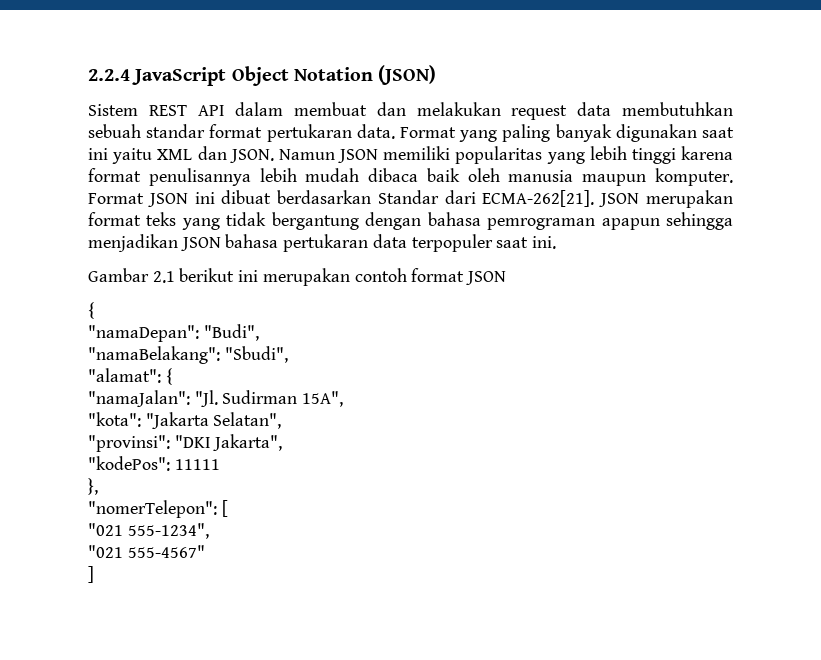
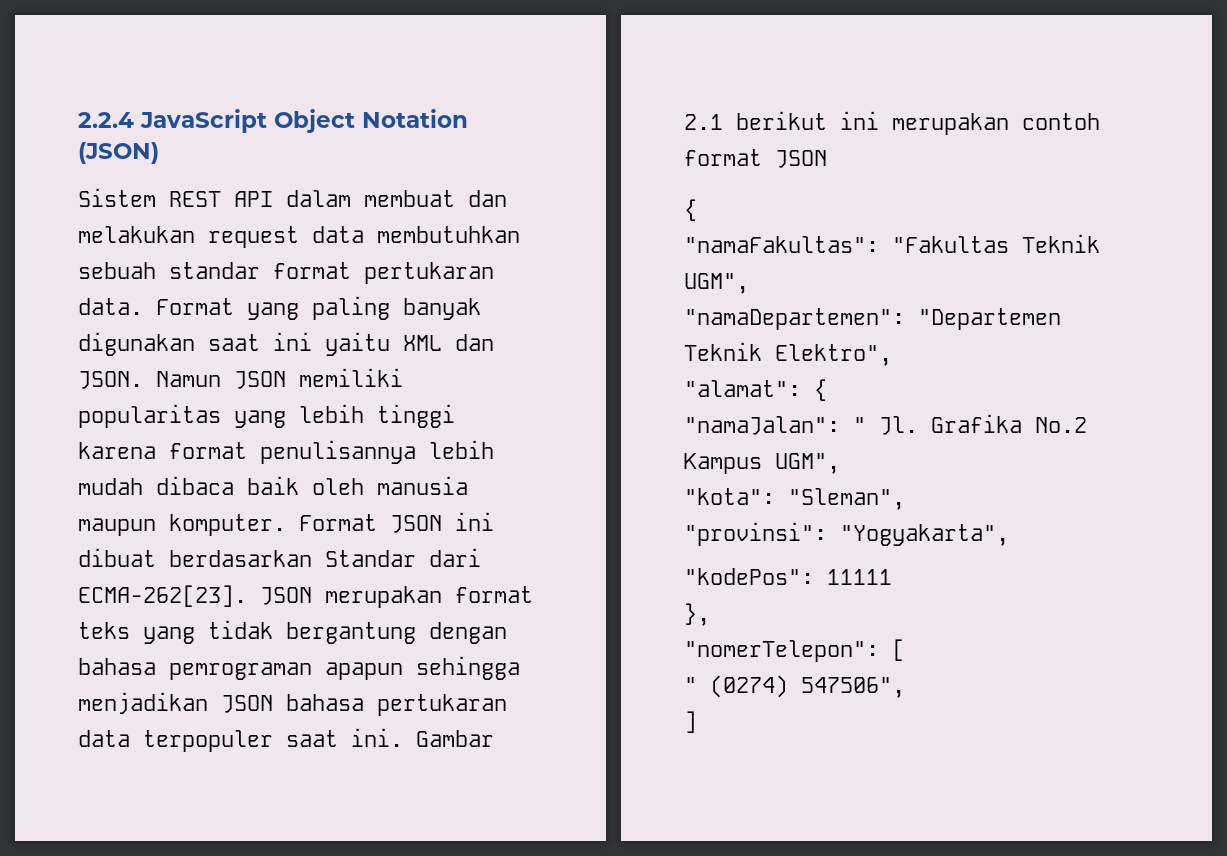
[482,190,595,207] ECMA-262[21]. -> [78,585,247,607] ECMA-262[23].
(557, 242) // -> (403, 737) none
[88,324,259,342] [88,346,288,364] [88,368,172,385] [88,390,344,407] "namaDepan": "Budi", // "namaBelakang": "Sbudi", // "alamat": { // "namaJalan": "Jl. Sudirman 15A", -> [684,234,1100,253] [684,273,749,294] [684,308,1061,330] [684,342,892,366] [684,379,827,401] [684,414,1087,435] [684,453,840,474] "namaFakultas": "Fakultas Teknik UGM", // "namaDepartemen": "Departemen Teknik Elektro", // "alamat": { // "namaJalan": " Jl. Grafika No.2 Kampus UGM",
[145,412,282,429] "Jakarta Selatan", -> [788,488,905,510] "Sleman",
[174,434,283,451] "DKI Jakarta", -> [840,524,1009,546] "Yogyakarta",
[88,523,209,539] [88,545,205,558] "021 555-1234", // "021 555-4567" -> [684,675,905,698] " (0274) 547506",

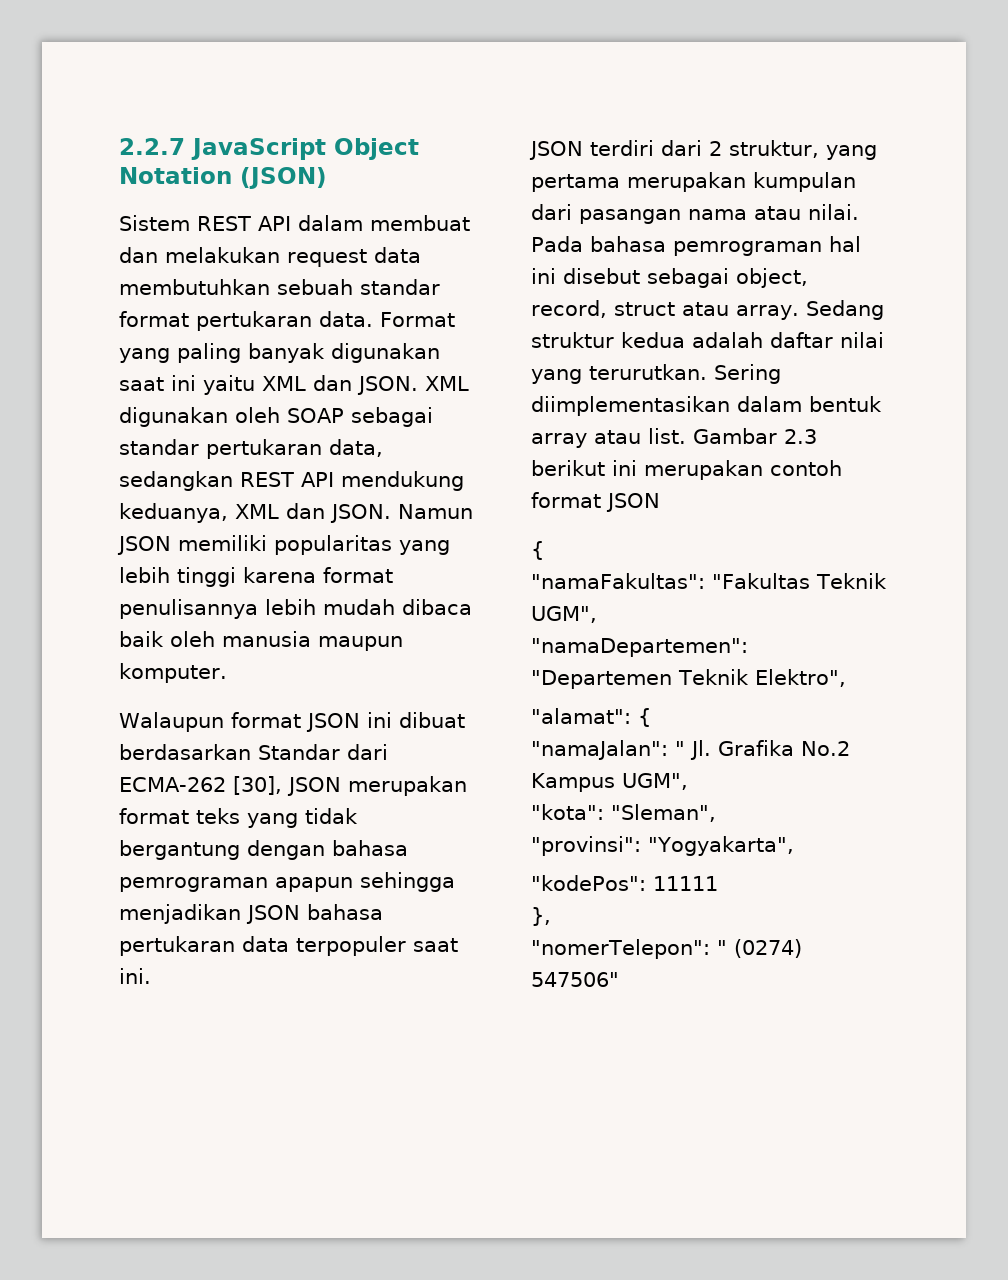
[78,112,134,128] 2.2.4 -> [119,138,185,155] 2.2.7
(143, 380) none -> [425,376,469,391] [119,407,433,427] [119,439,383,459] [119,471,464,491] [119,503,391,523] XML digunakan oleh SOAP sebagai standar pertukaran data, sedangkan REST API mendukung keduanya, XML dan JSON.
[299,514,377,531] Format -> [119,712,301,732] // Walaupun format
[78,585,247,607] ECMA-262[23]. -> [119,776,282,795] ECMA-262 [30],
[416,730,494,747] [684,114,723,130] Gambar 2.1 -> [529,140,877,160] [531,172,856,192] [531,204,859,224] [531,236,861,256] [531,268,808,288] [531,300,884,320] [531,332,884,348] [531,364,781,384] [531,396,882,416] [531,428,817,448] // JSON terdiri dari 2 struktur, yang pertama merupakan kumpulan dari pasangan nama atau nilai. Pada bahasa pemrograman hal ini disebut sebagai object, record, struct atau array. Sedang struktur kedua adalah daftar nilai yang terurutkan. Sering diimplementasikan dalam bentuk array atau list. Gambar 2.3
[892,639,905,661] [ // -> (710, 949) none
[801,677,905,698] [684,711,697,733] 547506", // ] -> [531,972,619,987] 547506"

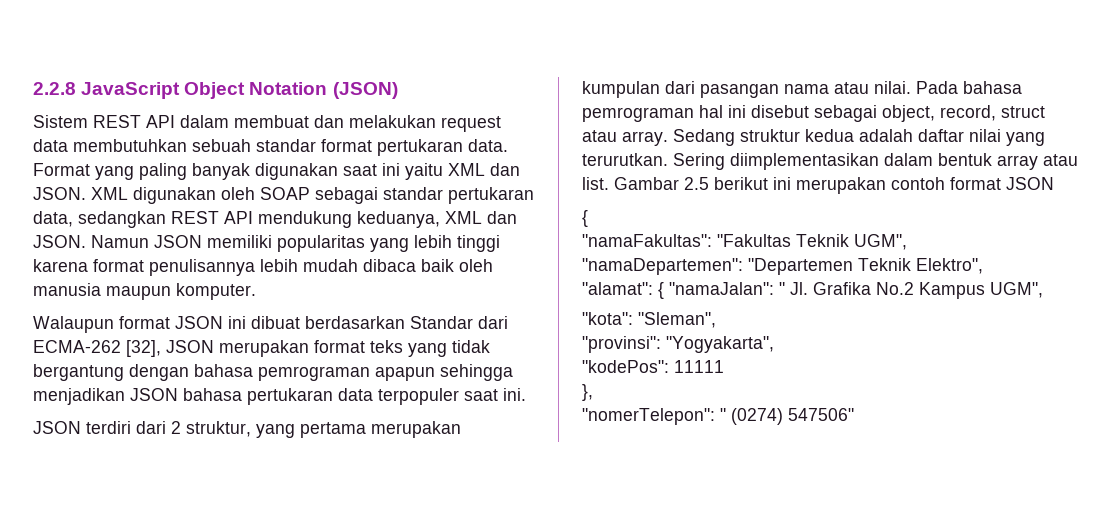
[119,138,185,155] 2.2.7 -> [33,82,76,95] 2.2.8
[233,776,282,795] [30], -> [126,340,161,357] [32],
[784,429,817,444] 2.3 -> [684,177,709,190] 2.5
(651, 717) // -> (664, 290) none

